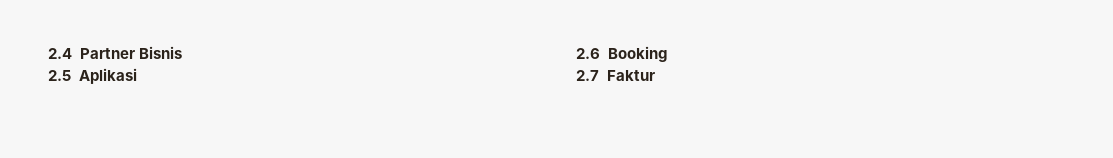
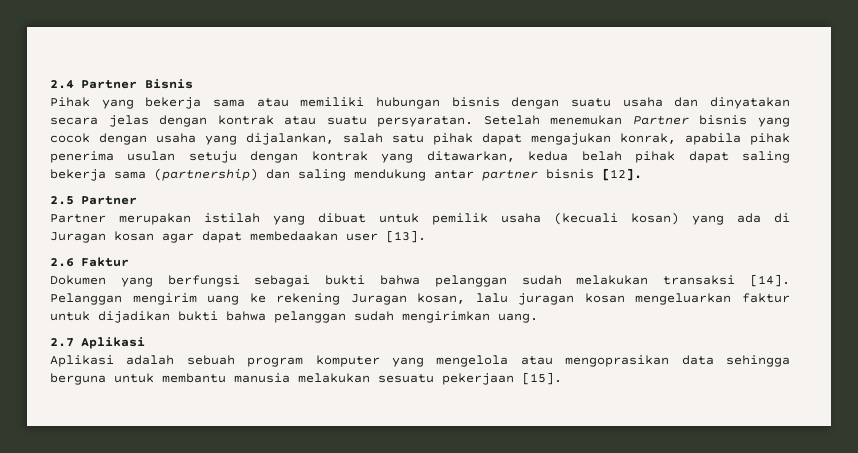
[48,68,137,84] [576,46,667,62] [576,70,655,81] 2.5 Aplikasi // 2.6 Booking // 2.7 Faktur -> [50,97,790,109] [50,115,790,127] [50,133,790,145] [50,151,791,163] [50,168,642,181] [50,196,137,205] [50,212,790,225] [50,230,426,243] [50,257,129,267] [50,274,790,287] [50,293,790,305] [50,311,538,323] [50,337,145,349] [50,355,790,367] [50,372,562,385] Pihak yang bekerja sama atau memiliki hubungan bisnis dengan suatu usaha dan dinyatakan secara jelas dengan kontrak atau suatu persyaratan. Setelah menemukan Partner bisnis yang cocok dengan usaha yang dijalankan, salah satu pihak dapat mengajukan konrak, apabila pihak penerima usulan setuju dengan kontrak yang ditawarkan, kedua belah pihak dapat saling bekerja sama (partnership) dan saling mendukung antar partner bisnis [12]. // 2.5 Partner // Partner merupakan istilah yang dibuat untuk pemilik usaha (kecuali kosan) yang ada di Juragan kosan agar dapat membedaakan user [13]. // 2.6 Faktur // Dokumen yang berfungsi sebagai bukti bahwa pelanggan sudah melakukan transaksi [14]. Pelanggan mengirim uang ke rekening Juragan kosan, lalu juragan kosan mengeluarkan faktur untuk dijadikan bukti bahwa pelanggan sudah mengirimkan uang. // 2.7 Aplikasi // Aplikasi adalah sebuah program komputer yang mengelola atau mengoprasikan data sehingga berguna untuk membantu manusia melakukan sesuatu pekerjaan [15].

